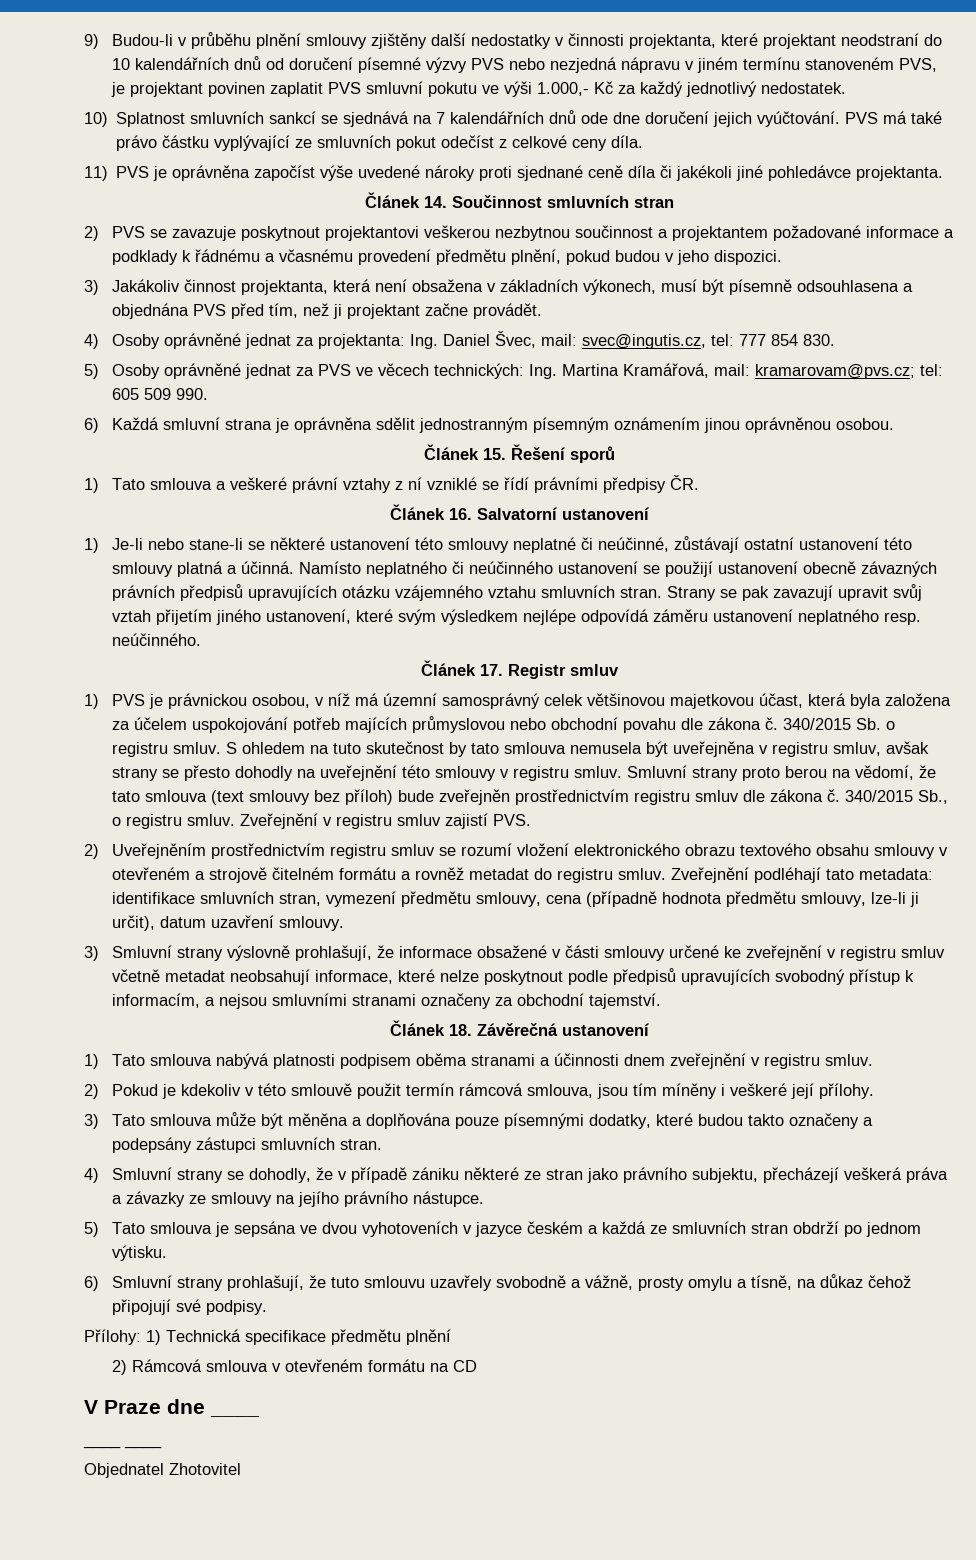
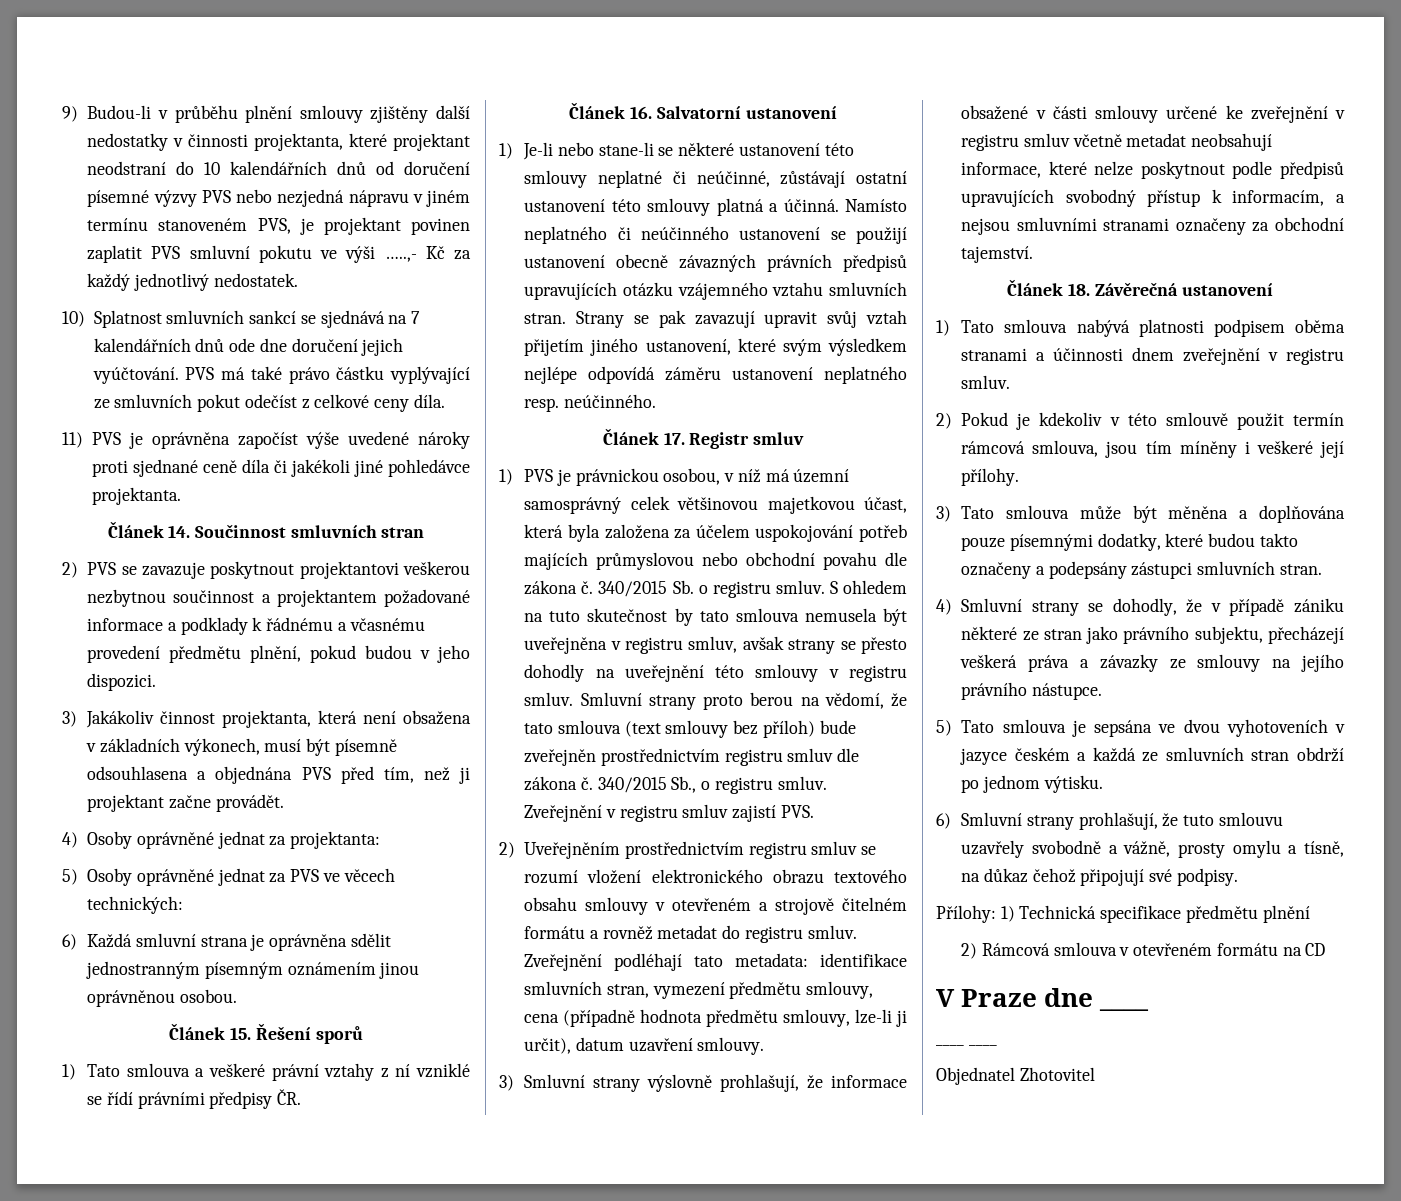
[537,82,590,96] 1.000,- -> [384,254,417,262] …..,-
[410,331,836,349] Ing. Daniel Švec, mail: svec@ingutis.cz, tel: 777 854 830. -> (381, 840) none
[529,363,944,379] [112,388,209,400] Ing. Martina Kramářová, mail: kramarovam@pvs.cz; tel: 605 509 990. -> (184, 905) none

